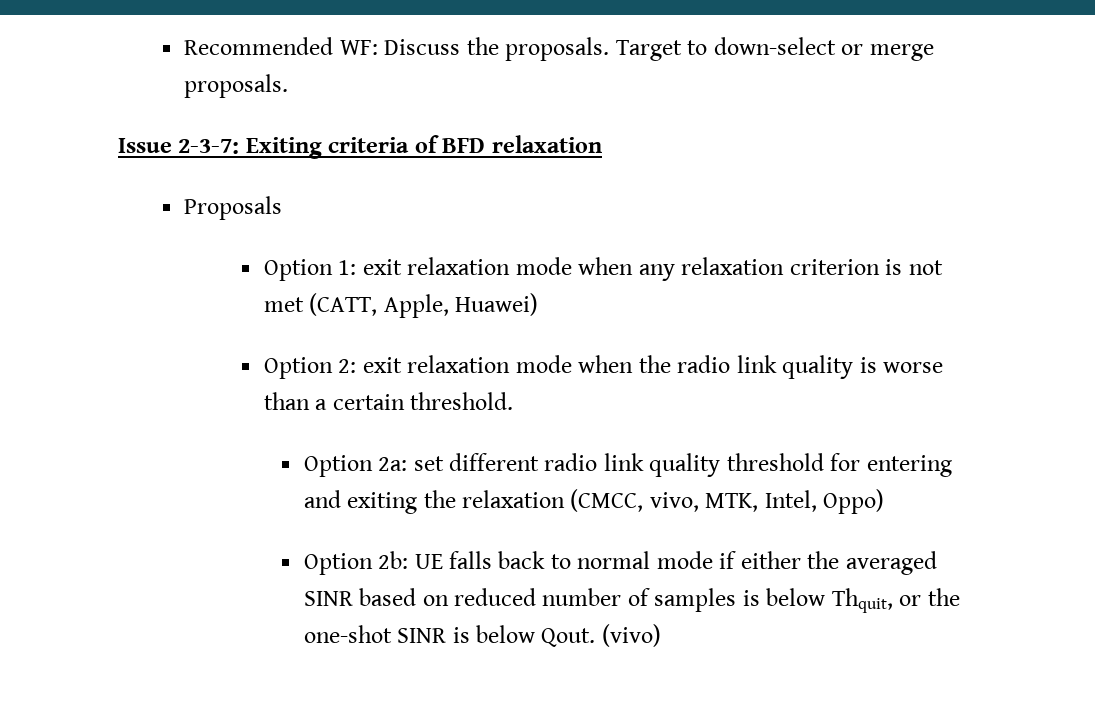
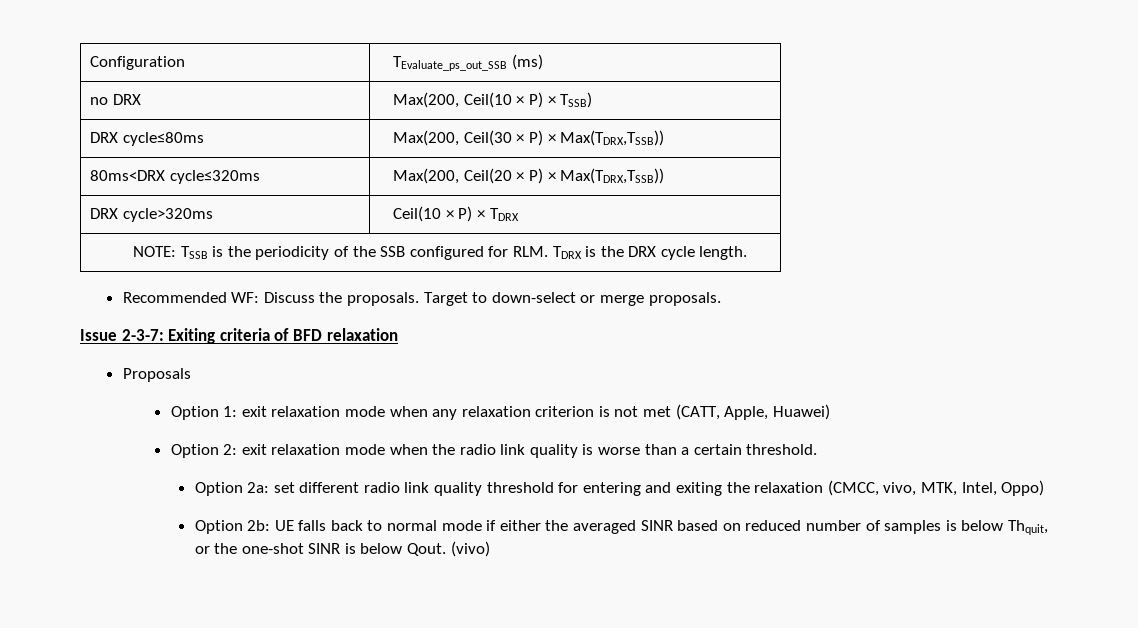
(184, 46) none -> [89,56,185,70] [393,54,543,71] [89,94,141,105] [393,92,593,108] [89,132,204,146] [393,130,665,146] [89,170,260,184] [393,168,665,184] [89,208,213,222] [393,206,519,222] [133,246,748,260] Configuration | TEvaluate_ps_out_SSB (ms) // no DRX | Max(200, Ceil(10 × P) × TSSB) // DRX cycle≤80ms | Max(200, Ceil(30 × P) × Max(TDRX,TSSB)) // 80ms<DRX cycle≤320ms | Max(200, Ceil(20 × P) × Max(TDRX,TSSB)) // DRX cycle>320ms | Ceil(10 × P) × TDRX // NOTE: TSSB is the periodicity of the SSB configured for RLM. TDRX is the DRX cycle length. //

